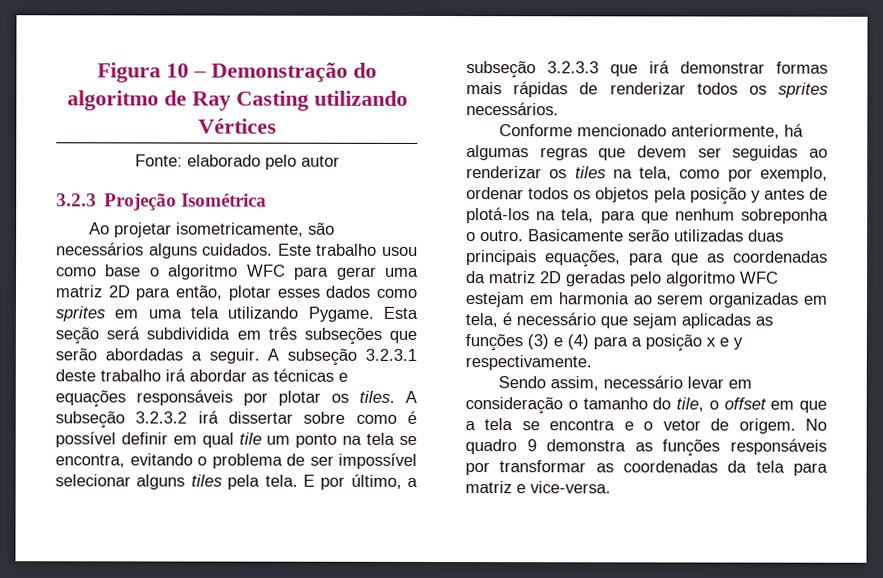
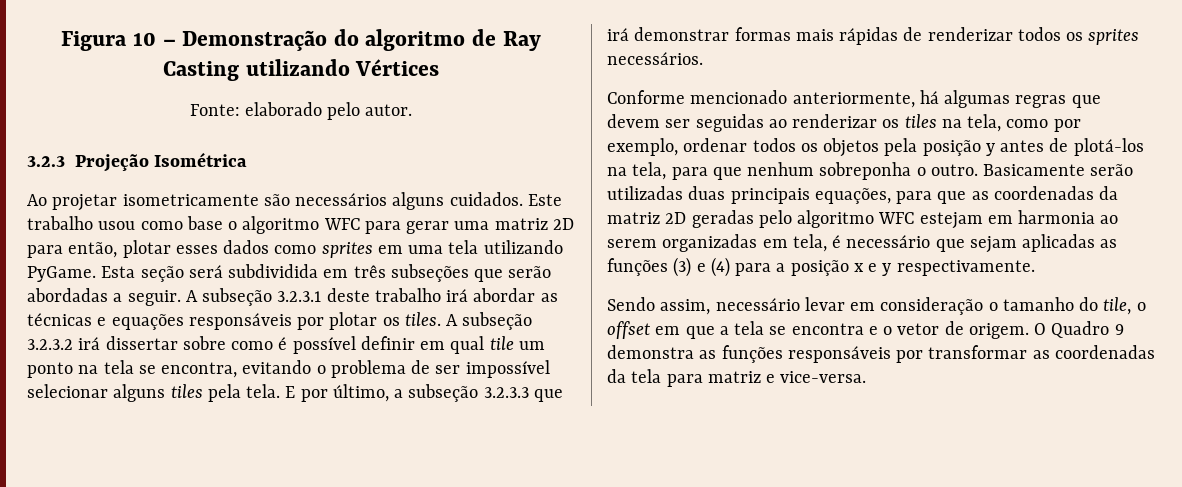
[300,155,340,167] autor -> [365,104,413,116] autor.
[176,222,305,237] isometricamente, -> [122,194,259,206] isometricamente
[307,306,374,322] Pygame. -> [27,266,96,282] PyGame.
[805,418,827,431] [465,439,517,455] No quadro -> [1034,321,1110,338] O Quadro

